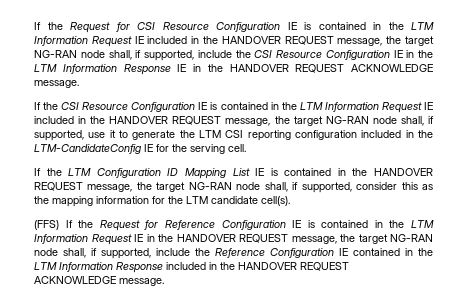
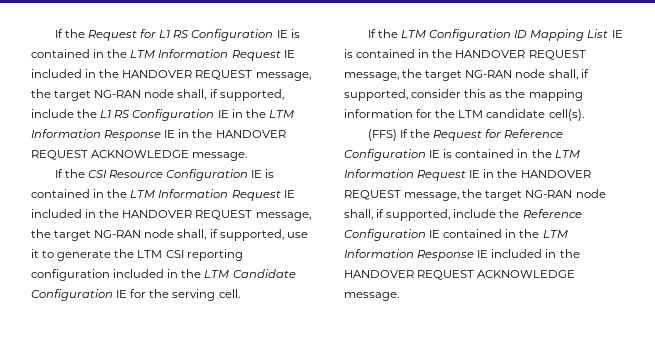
[34,22,209,33] If the Request for CSI Resource -> [54,29,190,41] If the Request for L1 RS
[254,50,322,58] CSI Resource -> [100,110,131,118] L1 RS
[34,144,141,154] LTM-CandidateConfig -> [204,269,296,278] [31,289,113,301] LTM Candidate Configuration
(163, 267) none -> [477,250,489,258] IE

